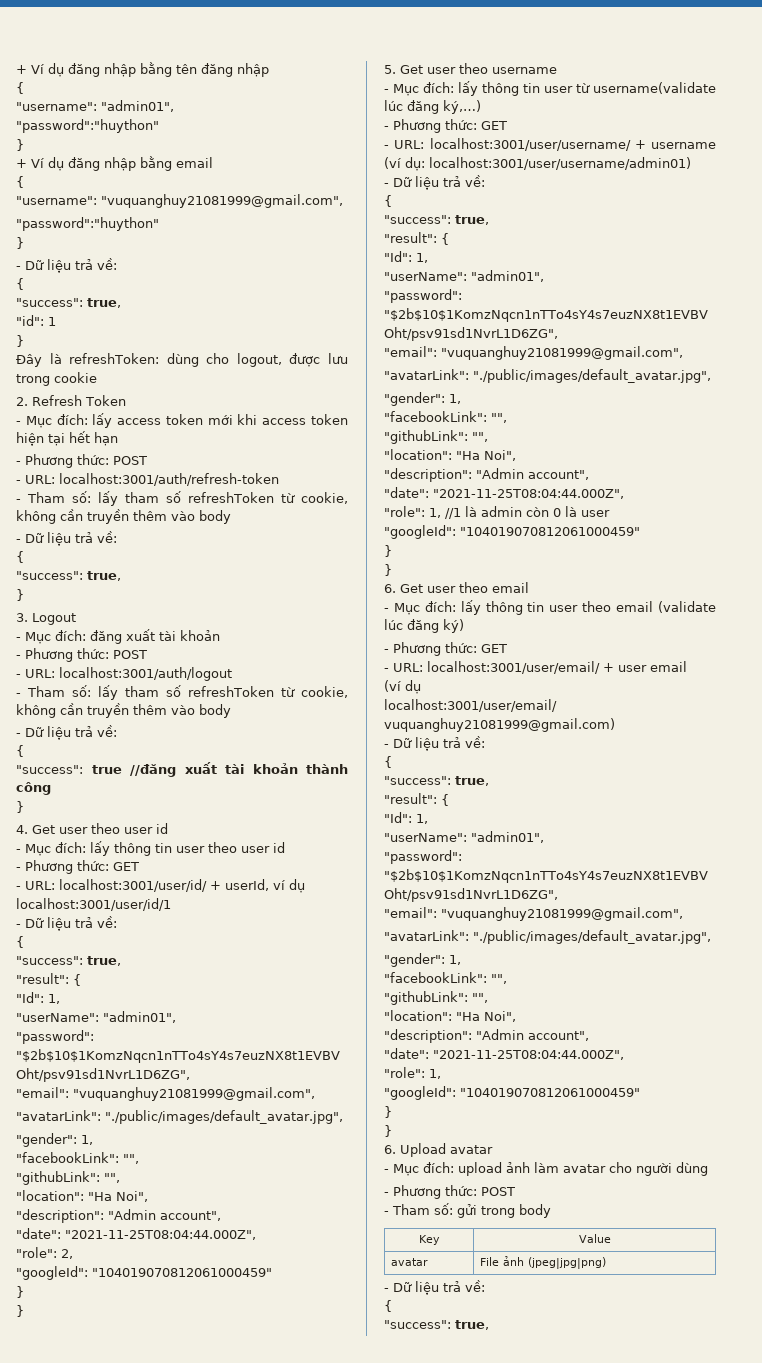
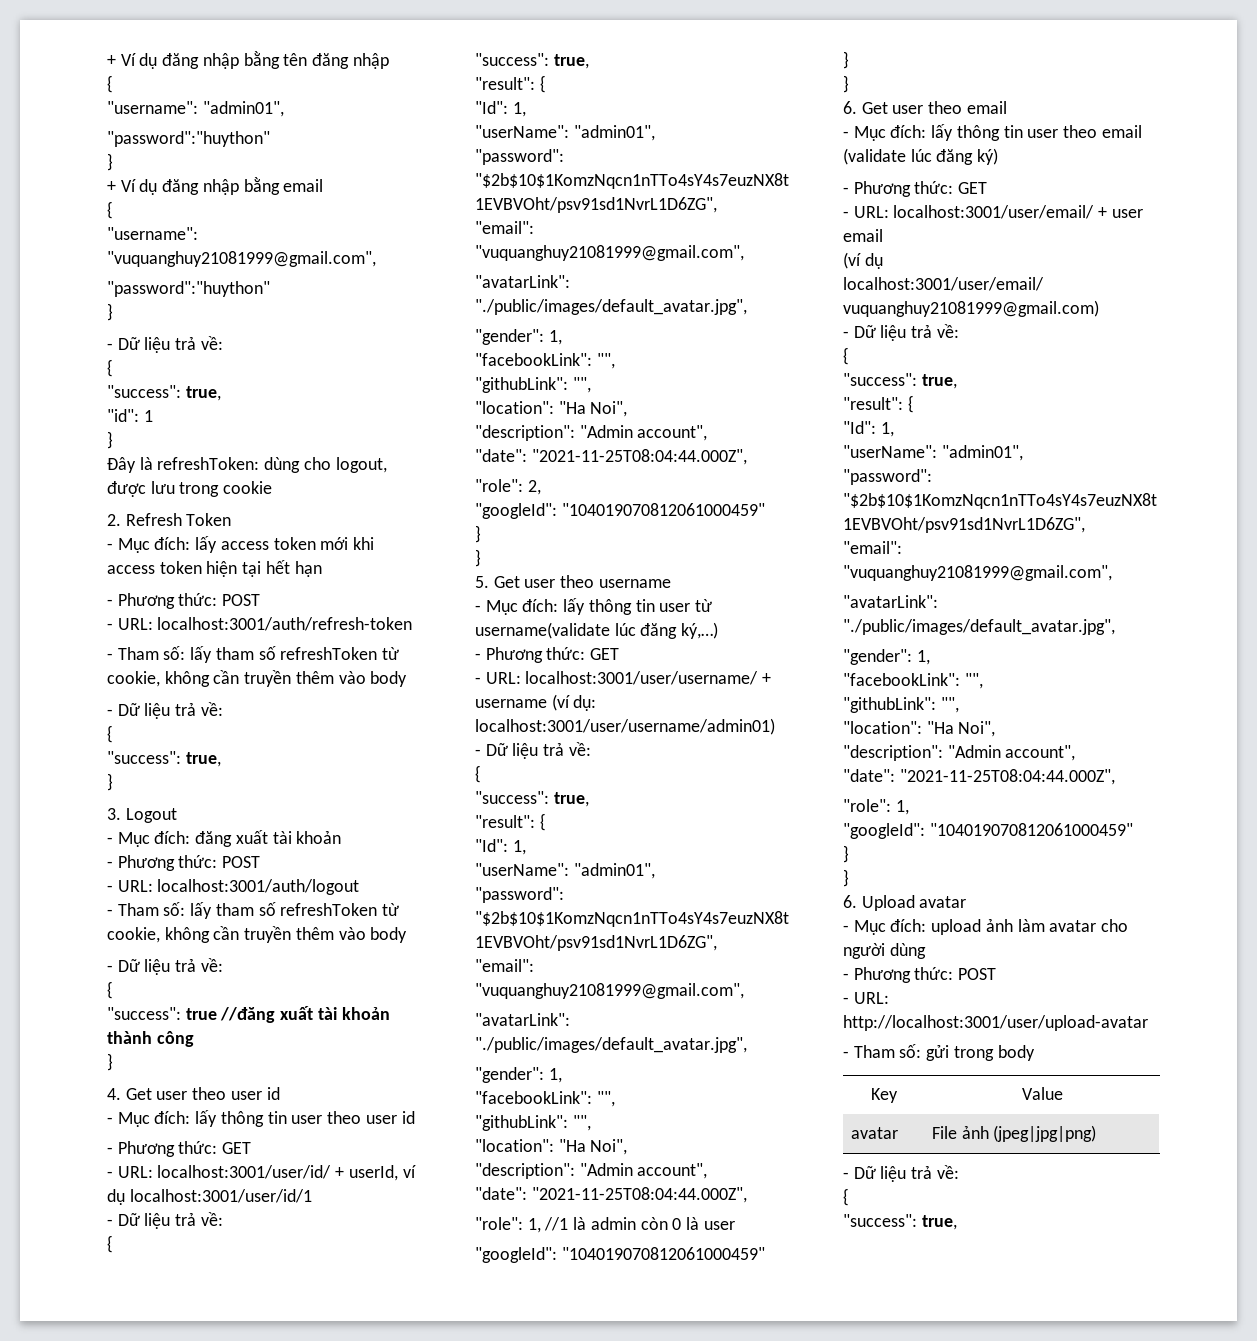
(515, 1191) none -> [843,992,889,1004] [843,1015,1148,1031] // - URL: http://localhost:3001/user/upload-avatar

